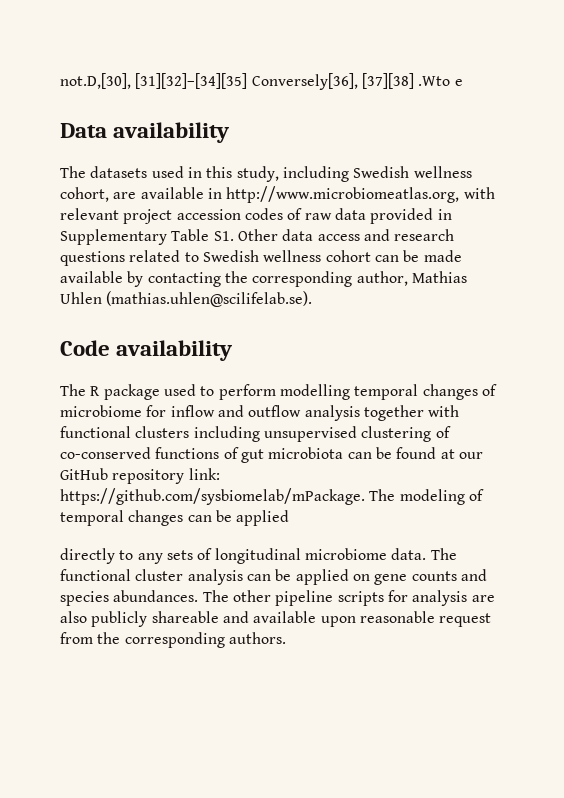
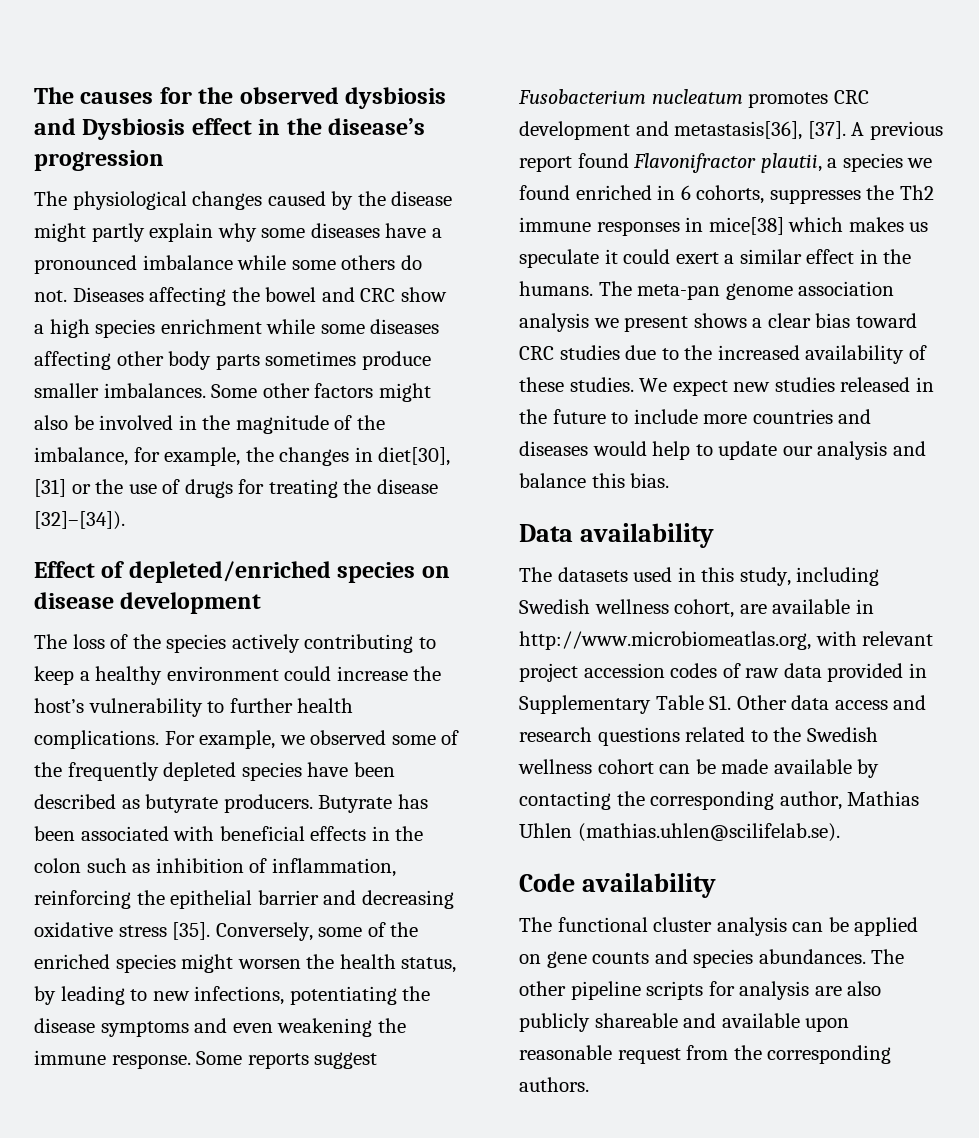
[60,73,463,90] not.D,[30], [31][32]–[34][35] Conversely[36], [37][38] .Wto e -> [34,87,447,109] [34,118,426,140] [34,150,164,171] [34,191,453,210] [34,223,442,242] [34,255,422,274] [34,287,447,306] [34,319,440,338] [34,351,431,370] [34,383,431,402] [34,415,385,434] [34,447,451,466] [34,479,438,498] [34,511,125,530] [34,561,450,583] [34,592,262,614] [34,634,436,653] [34,666,442,685] [34,698,354,717] [34,730,460,749] [34,762,395,781] [34,794,428,813] [34,826,424,841] [34,858,396,877] [34,890,454,909] [34,922,419,941] [34,954,457,973] [34,986,431,1005] [34,1018,406,1037] [34,1050,378,1069] [518,89,869,108] [519,121,943,140] [519,153,933,173] [519,185,934,204] [519,217,929,236] [519,249,912,268] [519,281,895,300] [519,313,917,332] [519,345,927,364] [519,377,934,396] [519,409,872,424] [519,441,926,460] [519,473,670,488] The causes for the observed dysbiosis and Dysbiosis effect in the disease’s progression // The physiological changes caused by the disease might partly explain why some diseases have a pronounced imbalance while some others do not. Diseases affecting the bowel and CRC show a high species enrichment while some diseases affecting other body parts sometimes produce smaller imbalances. Some other factors might also be involved in the magnitude of the imbalance, for example, the changes in diet[30], [31] or the use of drugs for treating the disease [32]–[34]). // Effect of depleted/enriched species on disease development // The loss of the species actively contributing to keep a healthy environment could increase the host’s vulnerability to further health complications. For example, we observed some of the frequently depleted species have been described as butyrate producers. Butyrate has been associated with beneficial effects in the colon such as inhibition of inflammation, reinforcing the epithelial barrier and decreasing oxidative stress [35]. Conversely, some of the enriched species might worsen the health status, by leading to new infections, potentiating the disease symptoms and even weakening the immune response. Some reports suggest Fusobacterium nucleatum promotes CRC development and metastasis[36], [37]. A previous report found Flavonifractor plautii, a species we found enriched in 6 cohorts, suppresses the Th2 immune responses in mice[38] which makes us speculate it could exert a similar effect in the humans. The meta-pan genome association analysis we present shows a clear bias toward CRC studies due to the increased availability of these studies. We expect new studies released in the future to include more countries and diseases would help to update our analysis and balance this bias.
(199, 257) none -> [773,727,802,742] the
[90,384,497,400] [60,405,460,421] [60,426,451,442] [60,447,483,463] [60,468,220,484] [60,488,484,505] [60,510,290,526] [60,548,457,564] R package used to perform modelling temporal changes of microbiome for inflow and outflow analysis together with functional clusters including unsupervised clustering of co-conserved functions of gut microbiota can be found at our GitHub repository link: https://github.com/sysbiomelab/mPackage. The modeling of temporal changes can be applied // directly to any sets of longitudinal microbiome data. The -> (552, 924) none

